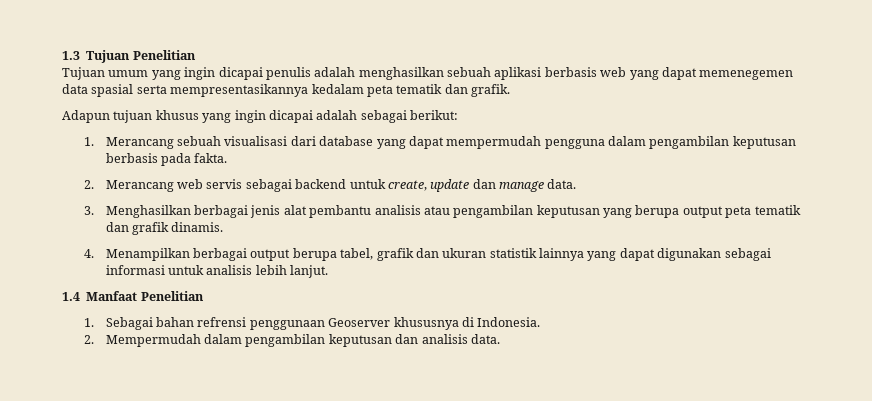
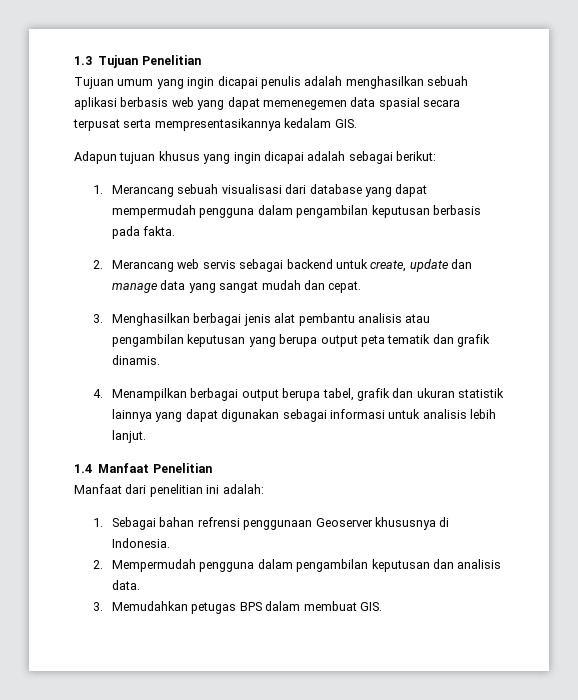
(134, 90) none -> [423,99,460,107] [73,119,120,131] secara terpusat
[366,84,510,97] peta tematik dan grafik. -> [334,119,357,128] GIS.
[547,179,577,189] data. -> [160,280,362,293] data yang sangat mudah dan cepat.
(204, 296) none -> [74,484,264,497] // Manfaat dari penelitian ini adalah:
(201, 340) none -> [199,562,255,572] pengguna
(500, 339) none -> [93,601,382,614] // 3. Memudahkan petugas BPS dalam membuat GIS.

